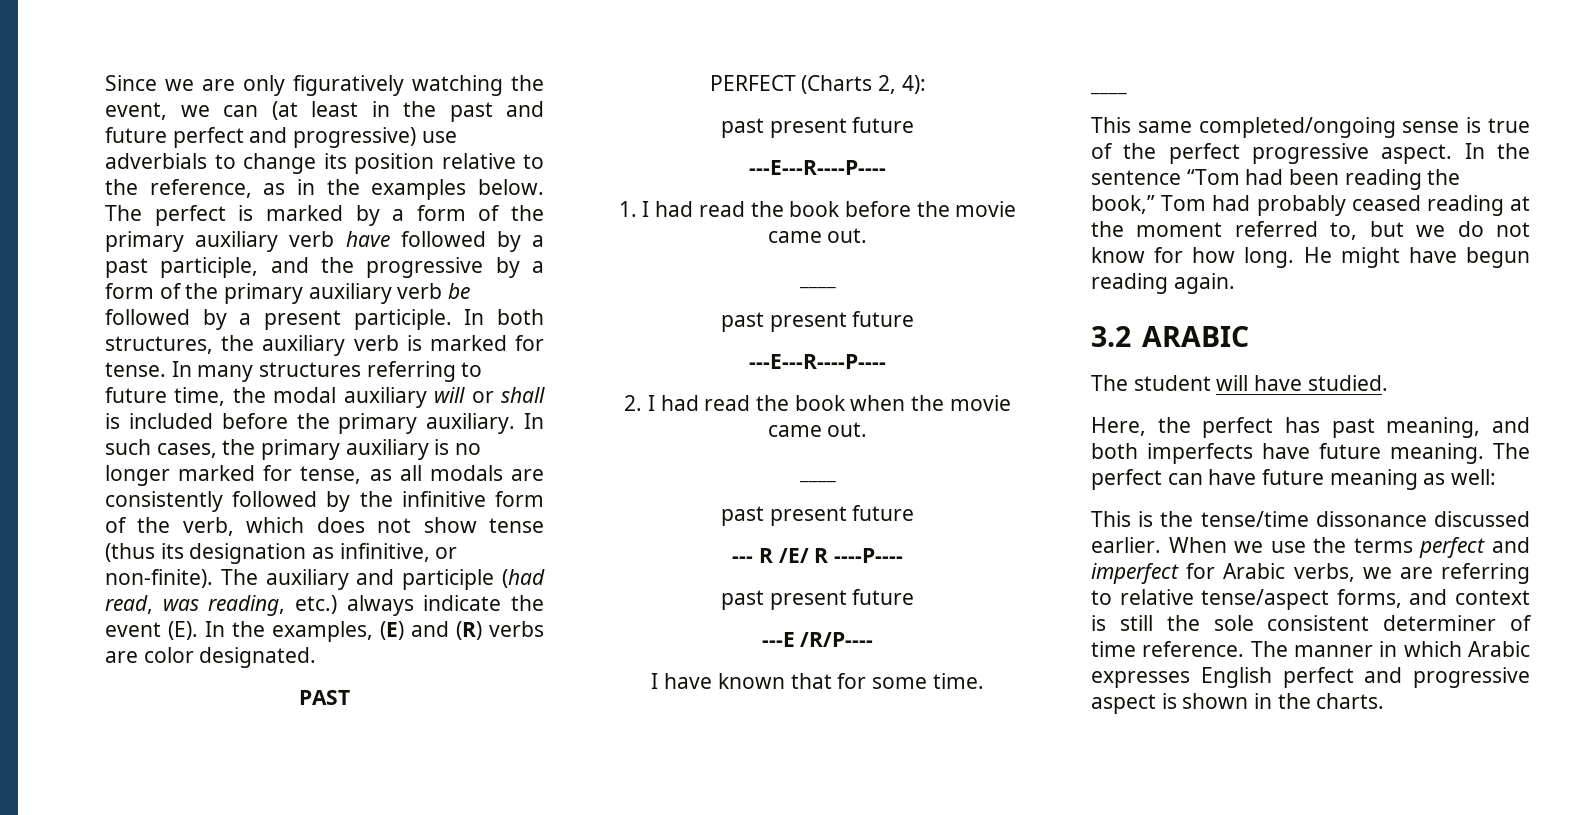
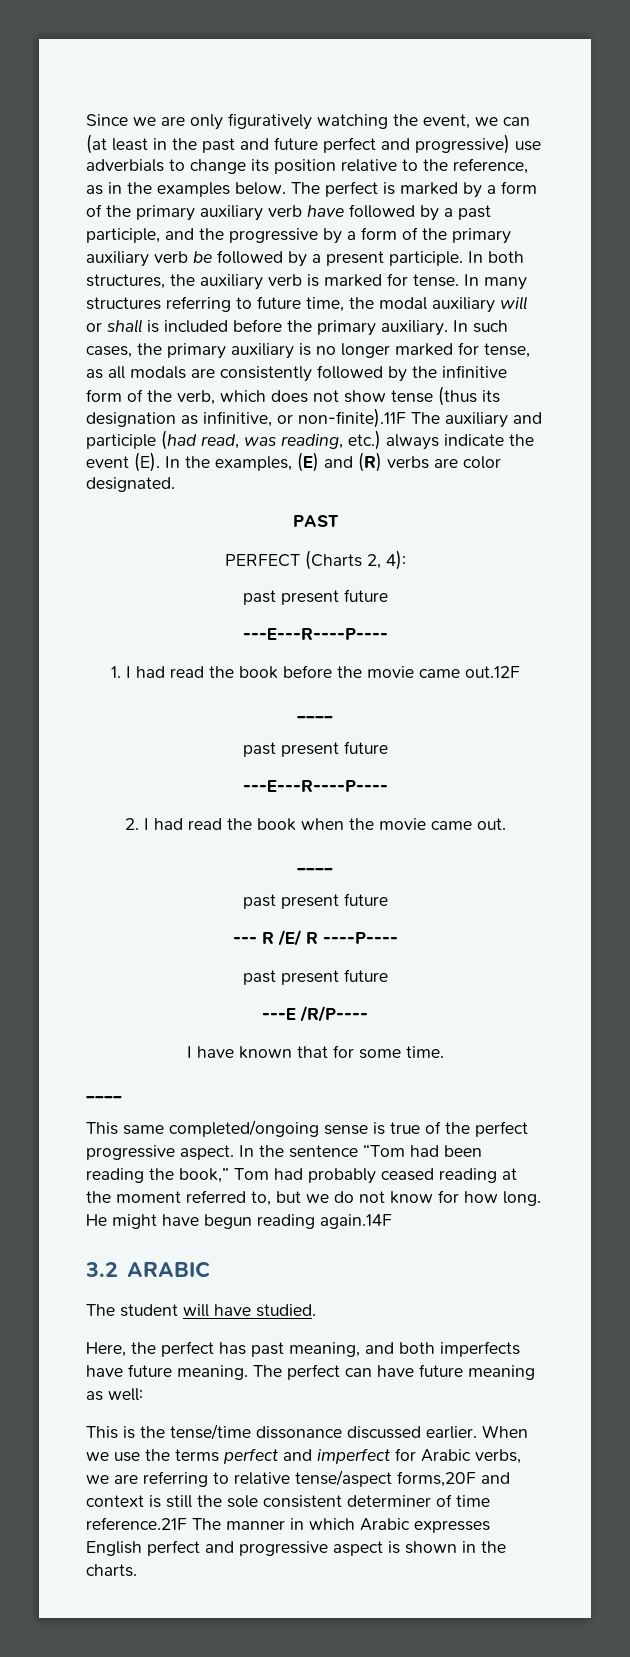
[105,569,213,588] non-finite). -> [298,408,406,428] non-finite).11F
[827,228,868,243] out. -> [464,666,520,678] out.12F
[1173,273,1235,294] again. -> [320,1214,392,1229] again.14F
[1336,589,1402,608] forms, -> [397,1471,476,1487] forms,20F
[1142,641,1245,657] reference. -> [86,1517,187,1530] reference.21F

